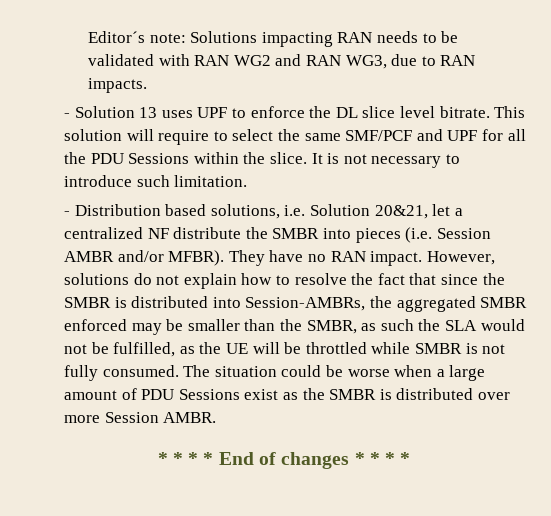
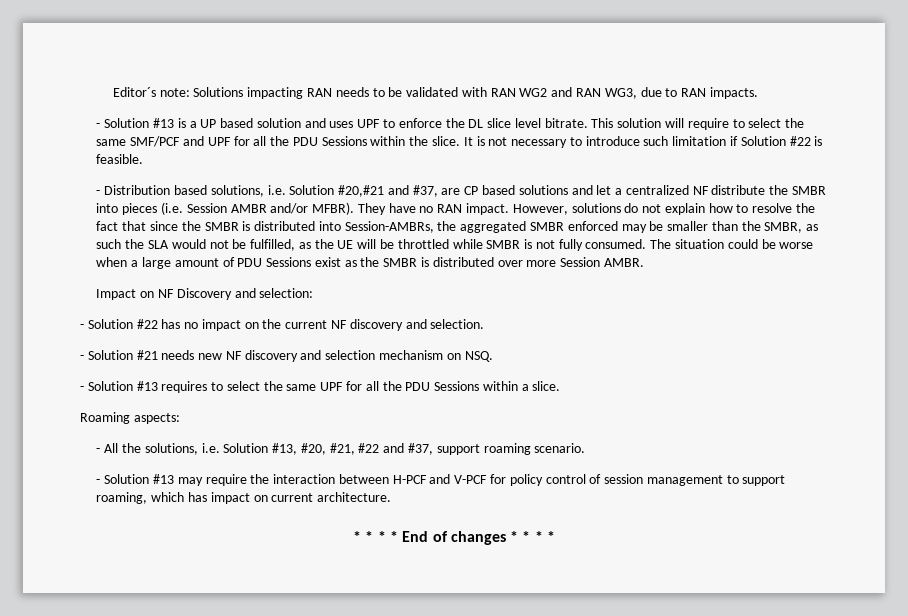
[139,107,158,118] 13 -> [153,118,326,128] #13 is a UP based solution and
[174,175,248,187] limitation. -> [672,136,823,146] [96,154,144,164] limitation if Solution #22 is feasible.
[374,205,428,219] 20&21, -> [338,185,593,197] #20,#21 and #37, are CP based solutions and
(217, 417) none -> [96,288,314,300] [80,319,485,331] [80,350,493,362] [80,381,561,393] [80,412,180,424] [96,443,586,455] [96,474,786,486] [96,492,392,504] // Impact on NF Discovery and selection: // - Solution #22 has no impact on the current NF discovery and selection. // - Solution #21 needs new NF discovery and selection mechanism on NSQ. // - Solution #13 requires to select the same UPF for all the PDU Sessions within a slice. // Roaming aspects: // - All the solutions, i.e. Solution #13, #20, #21, #22 and #37, support roaming scenario. // - Solution #13 may require the interaction between H-PCF and V-PCF for policy control of session management to support roaming, which has impact on current architecture.

